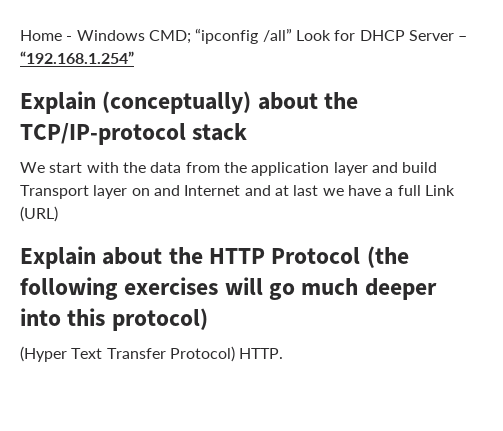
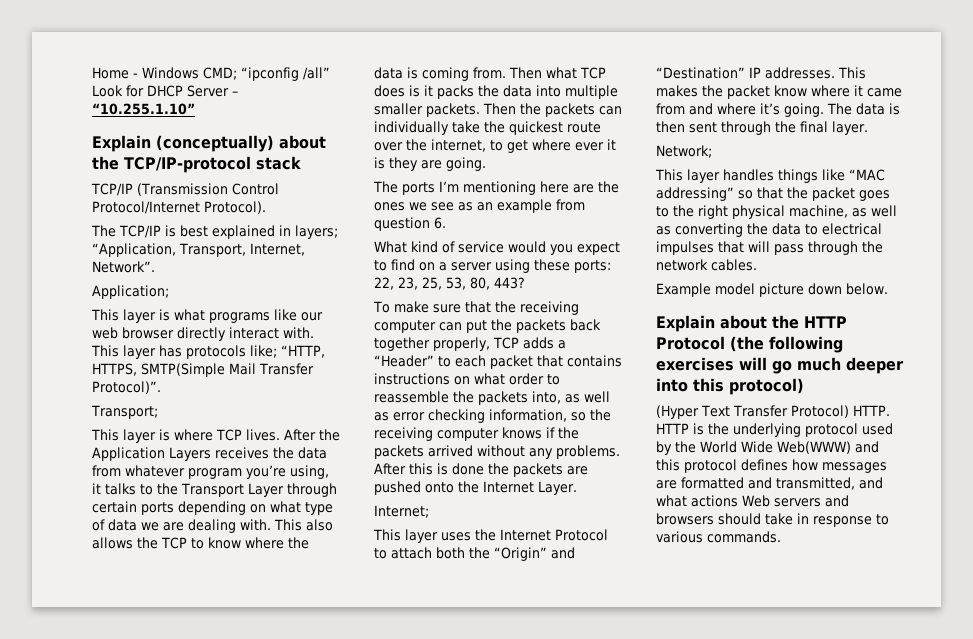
[20,51,134,64] “192.168.1.254” -> [92,103,195,115] “10.255.1.10”
[20,162,438,176] [20,185,455,199] [20,206,58,222] We start with the data from the application layer and build Transport layer on and Internet and at last we have a full Link (URL) -> [91,183,279,196] [92,201,266,214] [91,225,338,239] [92,243,305,257] [92,261,155,273] [92,285,169,299] [91,309,323,323] [92,327,314,341] [91,345,325,359] [92,363,314,377] [92,381,161,394] [91,405,158,419] [91,429,340,443] [92,447,327,461] [92,465,329,479] [92,483,337,497] [92,501,333,515] [92,519,333,533] [92,537,309,549] [374,67,606,81] [374,85,618,99] [374,103,622,117] [374,121,601,135] [374,139,616,153] [374,157,486,171] [373,181,619,195] [374,199,585,213] [374,217,446,231] [374,241,620,255] [374,259,611,273] [374,277,525,290] [373,301,579,315] [374,319,601,333] [374,337,566,351] [374,355,622,369] [374,373,560,385] [374,391,610,405] [374,409,611,423] [374,427,579,441] [374,445,620,459] [374,463,588,477] [374,481,577,495] [374,505,429,518] [373,529,608,543] [374,547,575,561] [656,67,866,79] [656,85,902,99] [656,103,900,117] [656,121,868,135] [656,145,712,158] [655,169,885,183] [656,187,890,201] [656,205,897,219] [656,223,882,237] [656,241,883,255] [656,259,757,271] [656,283,888,297] TCP/IP (Transmission Control Protocol/Internet Protocol). // The TCP/IP is best explained in layers; “Application, Transport, Internet, Network”. // Application; // This layer is what programs like our web browser directly interact with. This layer has protocols like; “HTTP, HTTPS, SMTP(Simple Mail Transfer Protocol)”. // Transport; // This layer is where TCP lives. After the Application Layers receives the data from whatever program you’re using, it talks to the Transport Layer through certain ports depending on what type of data we are dealing with. This also allows the TCP to know where the data is coming from. Then what TCP does is it packs the data into multiple smaller packets. Then the packets can individually take the quickest route over the internet, to get where ever it is they are going. // The ports I’m mentioning here are the ones we see as an example from question 6. // What kind of service would you expect to find on a server using these ports: 22, 23, 25, 53, 80, 443? // To make sure that the receiving computer can put the packets back together properly, TCP adds a “Header” to each packet that contains instructions on what order to reassemble the packets into, as well as error checking information, so the receiving computer knows if the packets arrived without any problems. After this is done the packets are pushed onto the Internet Layer. // Internet; // This layer uses the Internet Protocol to attach both the “Origin” and “Destination” IP addresses. This makes the packet know where it came from and where it’s going. The data is then sent through the final layer. // Network; // This layer handles things like “MAC addressing” so that the packet goes to the right physical machine, as well as converting the data to electrical impulses that will pass through the network cables. // Example model picture down below.
(284, 353) none -> [656,423,893,437] [656,441,879,455] [656,459,887,473] [656,477,883,490] [656,495,849,507] [656,513,889,527] [656,531,781,543] HTTP is the underlying protocol used by the World Wide Web(WWW) and this protocol defines how messages are formatted and transmitted, and what actions Web servers and browsers should take in response to various commands.

